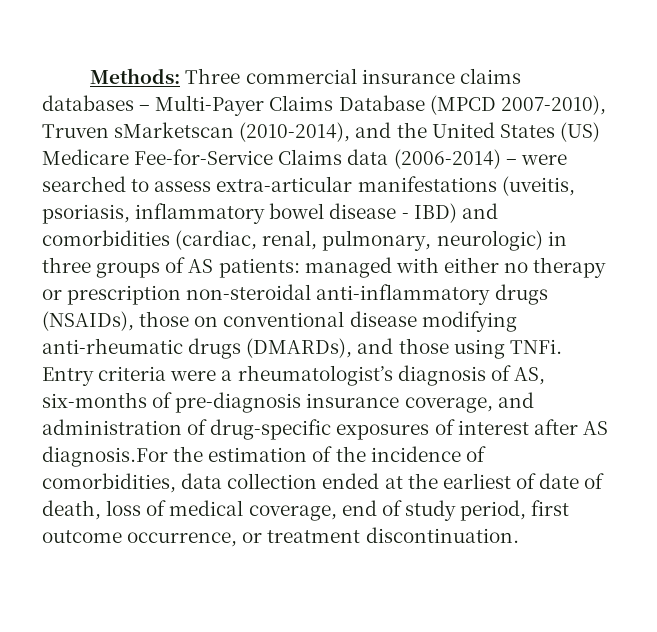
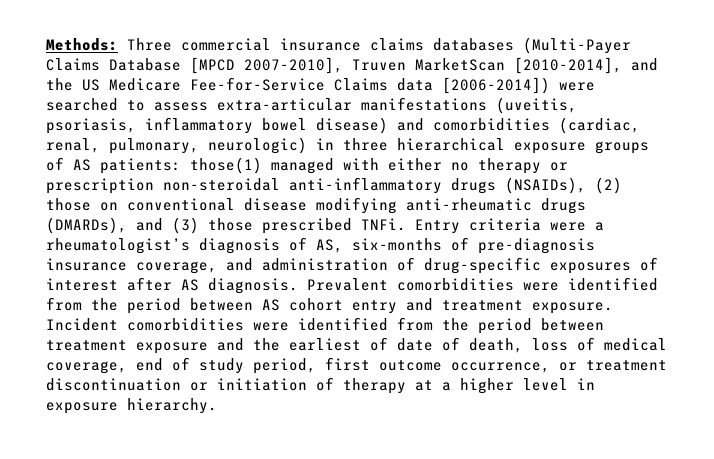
[139,95,606,116] [42,122,600,142] – Multi-Payer Claims Database (MPCD 2007-2010), Truven sMarketscan (2010-2014), and the United States (US) -> [523,37,631,54] [46,57,658,74] [46,78,100,91] (Multi-Payer Claims Database [MPCD 2007-2010], Truven MarketScan [2010-2014], and the US
[393,149,517,169] (2006-2014) – -> [442,77,550,94] [2006-2014])
[329,203,457,223] disease - IBD) -> [316,117,388,134] disease)
(91, 265) none -> [397,138,586,154] hierarchical exposure
(300, 268) none -> [190,157,262,174] those(1)
(134, 321) none -> [595,177,622,194] (2)
[398,338,505,359] those using -> [172,217,352,234] (3) those prescribed
[42,446,486,467] [42,473,403,493] diagnosis.For the estimation of the incidence of comorbidities, data collection ended at -> [208,277,658,294] [46,297,613,314] [46,317,604,334] [46,338,244,354] diagnosis. Prevalent comorbidities were identified from the period between AS cohort entry and treatment exposure. Incident comorbidities were identified from the period between treatment exposure and
[365,527,519,543] discontinuation. -> [46,377,595,394] [46,398,217,414] discontinuation or initiation of therapy at a higher level in exposure hierarchy.

